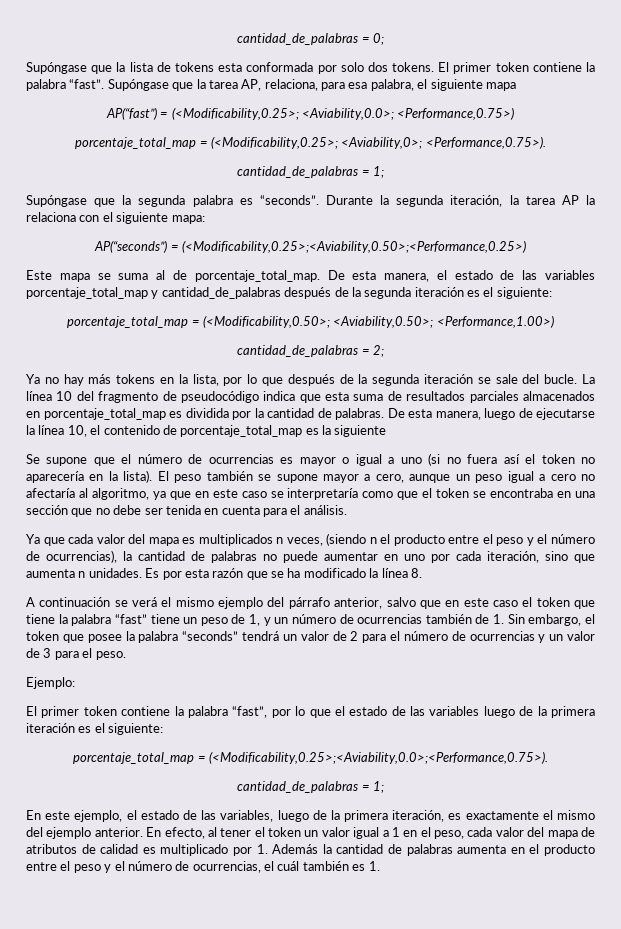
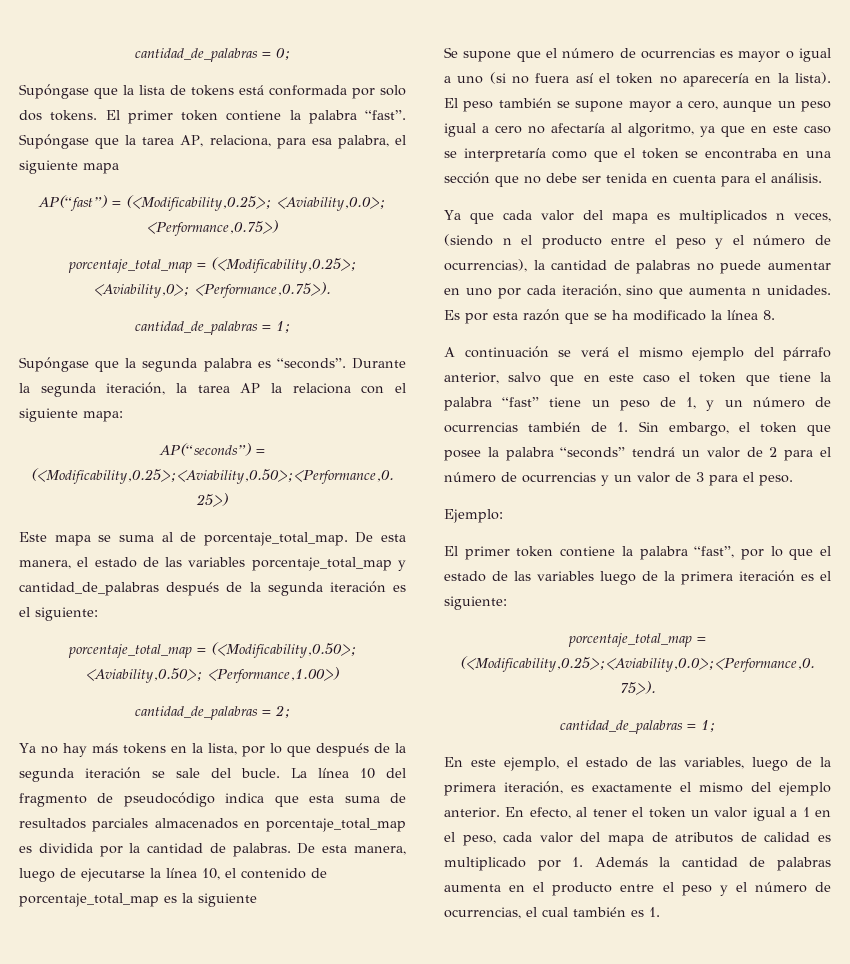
[218,63,243,72] esta -> [239,85,264,95] está
[277,861,300,871] cuál -> [542,907,568,917] cual

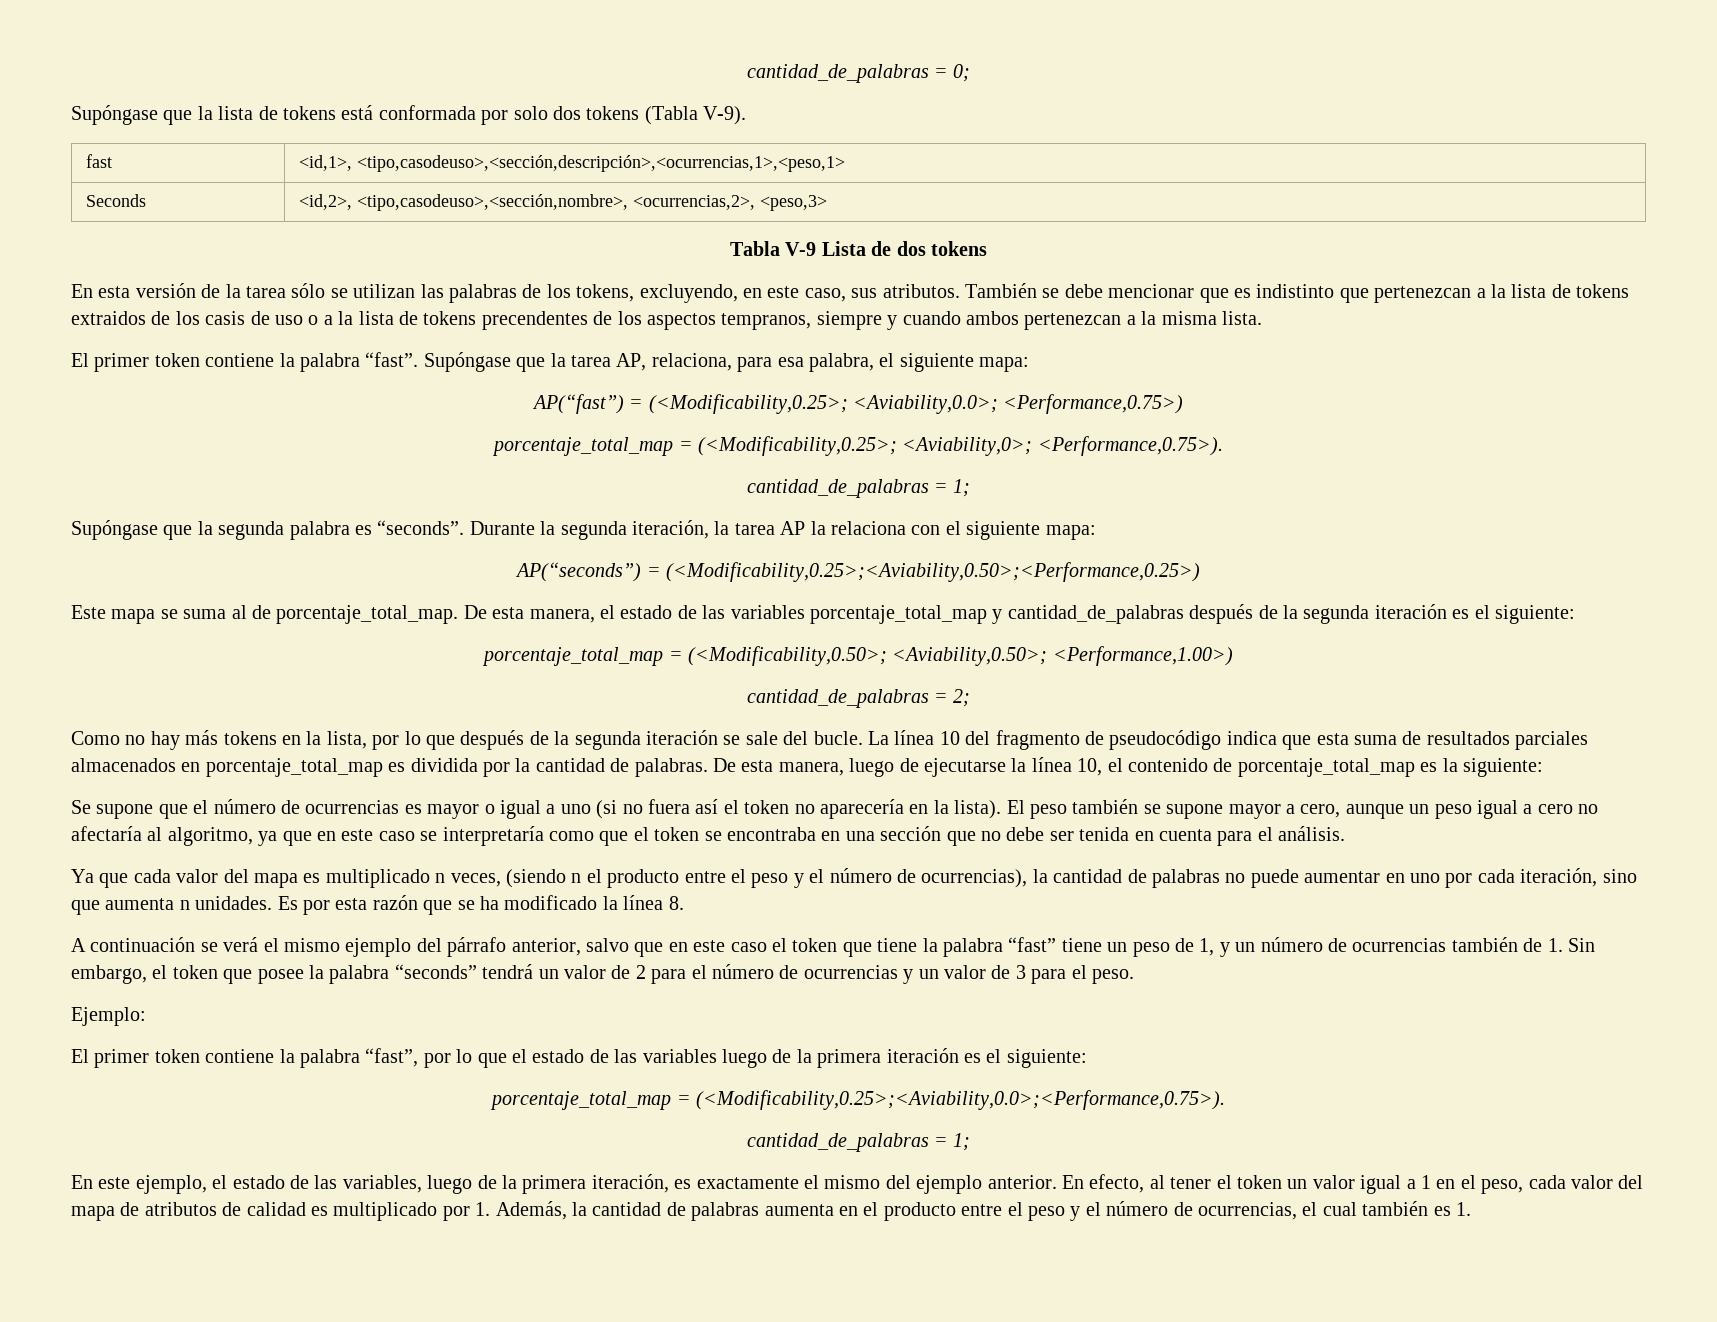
[50,110,98,121] tokens. -> [586,106,747,125] [85,154,112,168] [298,155,845,172] [85,194,146,207] [298,194,827,211] [730,241,987,256] [71,283,1630,303] [71,311,1262,330] tokens (Tabla V-9). // fast | <id,1>, <tipo,casodeuso>,<sección,descripción>,<ocurrencias,1>,<peso,1> // Seconds | <id,2>, <tipo,casodeuso>,<sección,nombre>, <ocurrencias,2>, <peso,3> // Tabla V-9 Lista de dos tokens // En esta versión de la tarea sólo se utilizan las palabras de los tokens, excluyendo, en este caso, sus atributos. También se debe mencionar que es indistinto que pertenezcan a la lista de tokens extraidos de los casis de uso o a la lista de tokens precendentes de los aspectos tempranos, siempre y cuando ambos pertenezcan a la misma lista. //
[83,163,119,174] mapa -> [979,357,1030,372] mapa:
[19,743,36,753] Ya -> [71,731,120,745] Como
[198,893,257,907] siguiente -> [1463,758,1544,777] siguiente:
[678,210,767,224] multiplicados -> [325,869,430,888] multiplicado
[594,857,648,867] Además -> [495,1201,567,1220] Además,

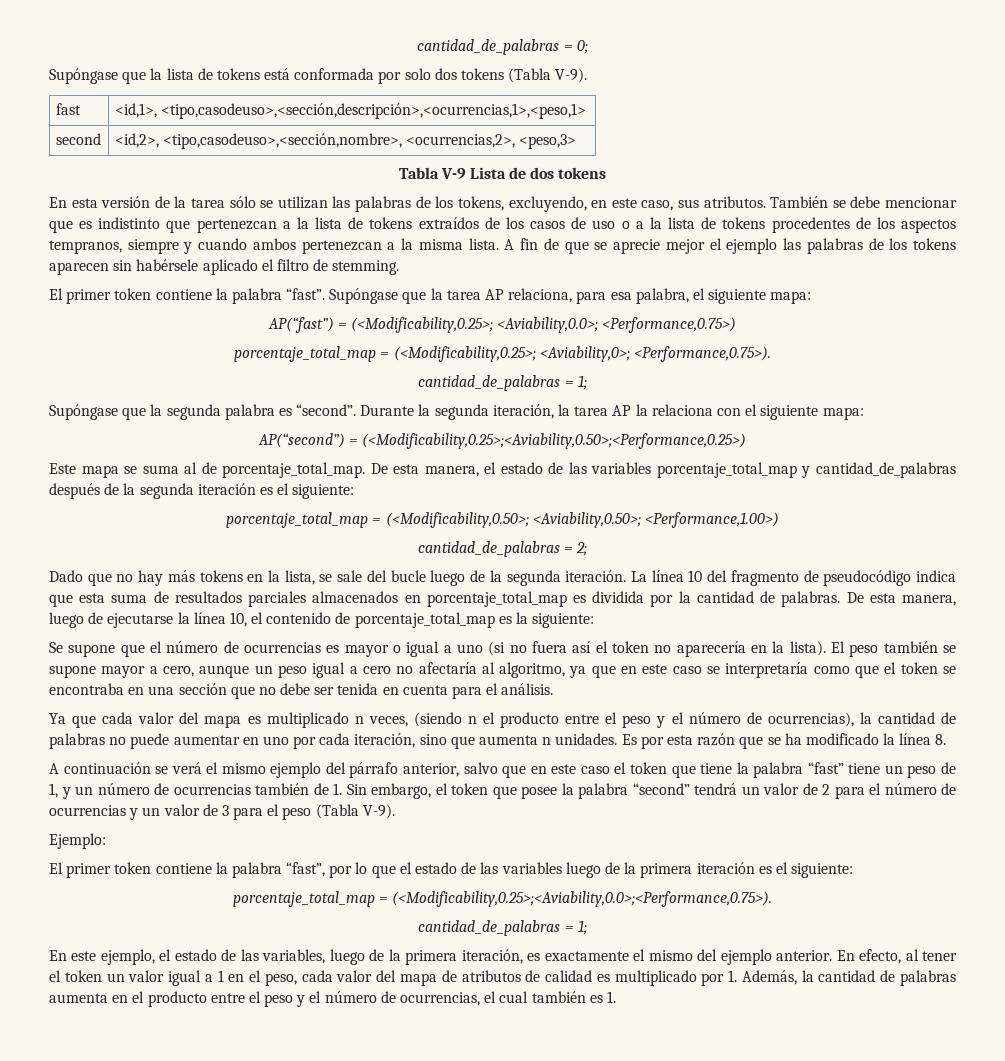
[85,194,146,207] Seconds -> [55,133,101,145] second
[71,311,246,325] extraidos de los casis -> [418,217,566,229] extraídos de los casos
[481,311,588,330] precendentes -> [771,217,850,233] procedentes
(1262, 318) none -> [504,238,957,254] [49,259,400,275] A fin de que se aprecie mejor el ejemplo las palabras de los tokens aparecen sin habérsele aplicado el filtro de stemming.
[616,353,647,371] AP, -> [485,289,505,300] AP
[377,520,465,535] “seconds”. -> [296,404,357,416] “second”.
[515,562,642,582] AP(“seconds”) -> [257,433,345,448] AP(“second”)
[71,731,120,745] Como -> [49,570,112,586] Dado que
[372,730,863,750] por lo que después de la segunda iteración se sale del bucle. -> [319,570,627,586] se sale del bucle luego de la segunda iteración.
[394,964,477,979] “seconds” -> [632,783,690,795] “second”
[1091,969,1134,984] peso. -> [282,804,395,820] peso (Tabla V-9).

